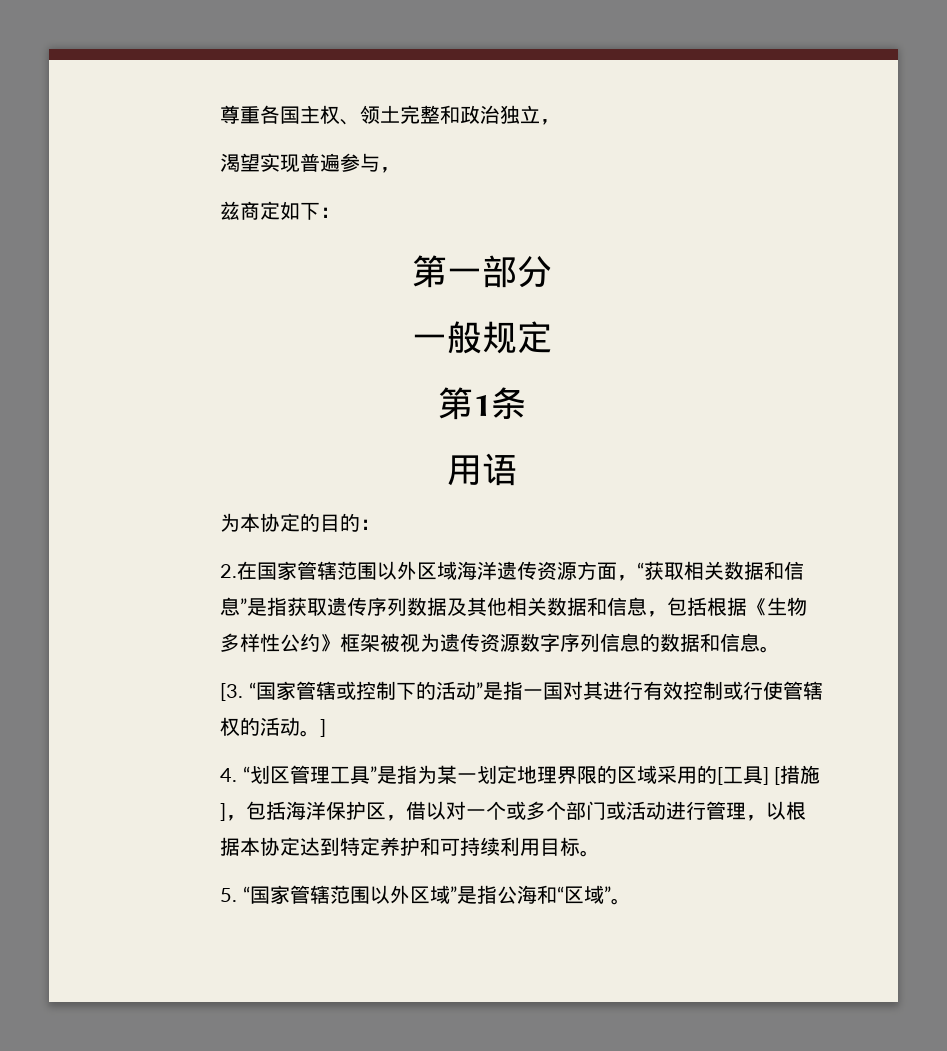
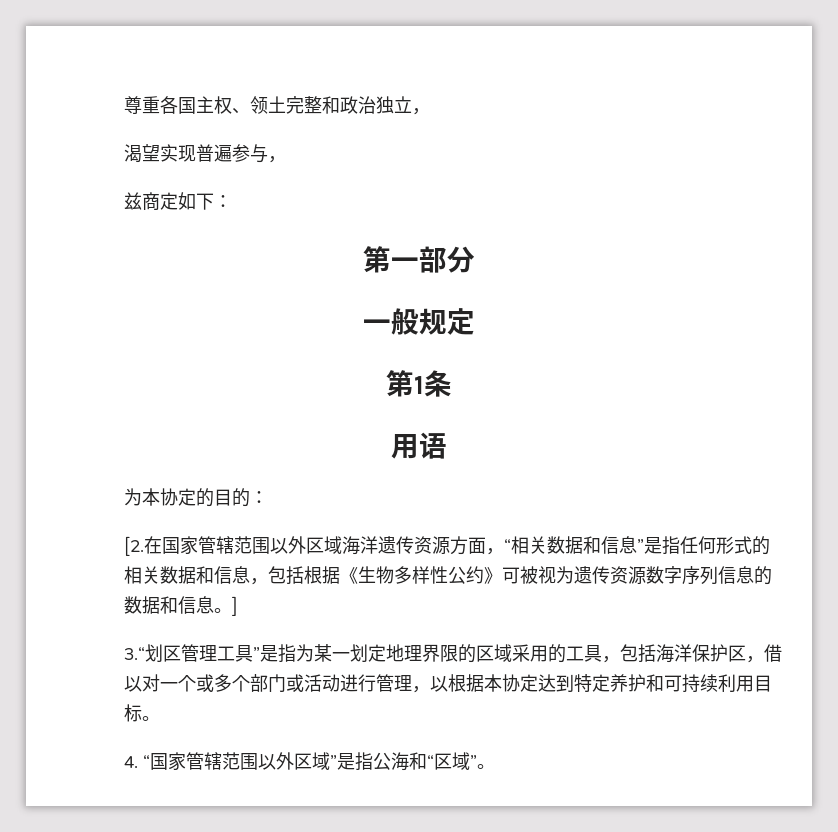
[220,564,238,578] 2. -> [123,536,144,556] [2.
[644,561,685,580] 获取 -> (511, 545) none
[287,597,508,616] 获取遗传序列数据及其他 -> [679,536,770,555] 任何形式的
[340,633,381,652] 框架 -> [501,567,520,584] 可
[220,681,823,701] [220,717,321,737] // [3. “国家管辖或控制下的活动”是指一国对其进行有效控制或行使管辖权的活动。 -> (232, 610) none
[220,766,250,782] 4. “ -> [123,646,145,660] 3.“
[716,765,821,785] [220,803,227,821] [工具] [措施] -> [565,645,602,662] 工具
[220,888,238,902] 5. -> [123,756,138,768] 4.

